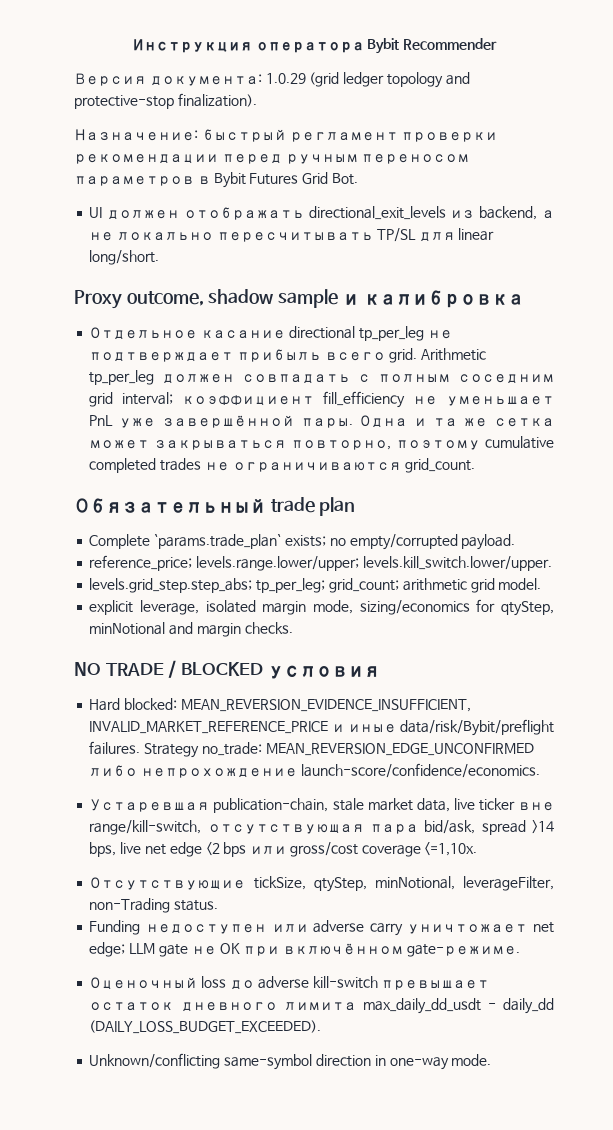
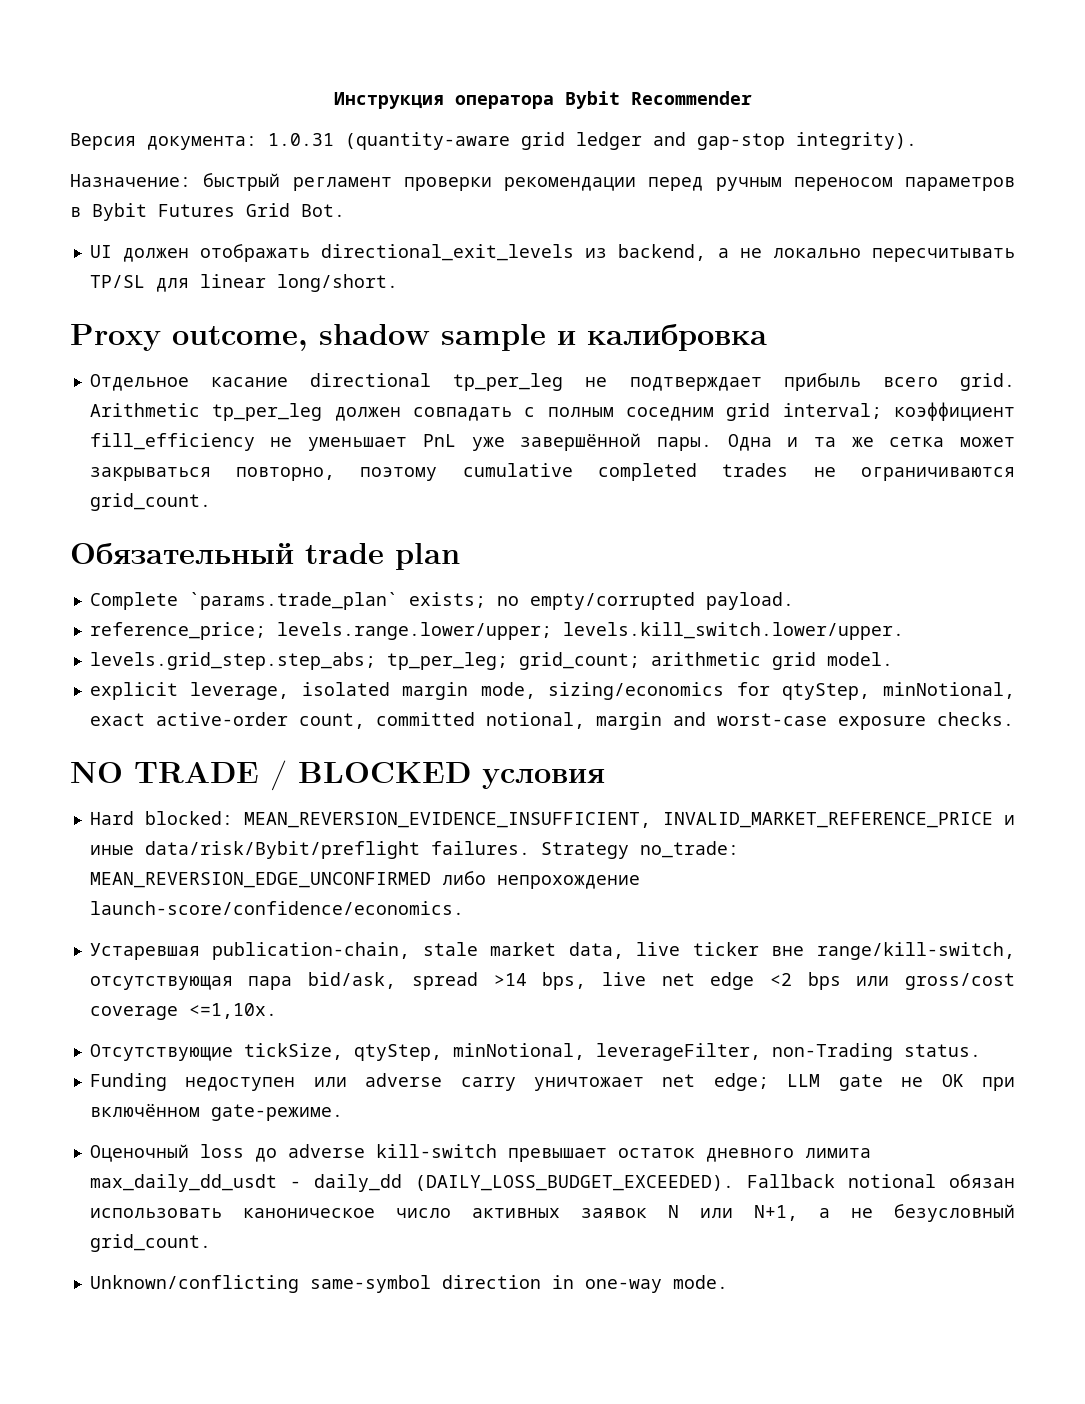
[265,72,470,88] [74,93,257,109] 1.0.29 (grid ledger topology and protective-stop finalization). -> [268,132,917,150] 1.0.31 (quantity-aware grid ledger and gap-stop integrity).
[89,622,241,637] minNotional and margin -> [882,682,1015,699] [89,712,926,730] minNotional, exact active-order count, committed notional, margin and worst-case exposure
(322, 1027) none -> [746,1174,1015,1188] [89,1204,1015,1222] [89,1234,211,1252] Fallback notional обязан использовать каноническое число активных заявок N или N+1, а не безусловный grid_count.

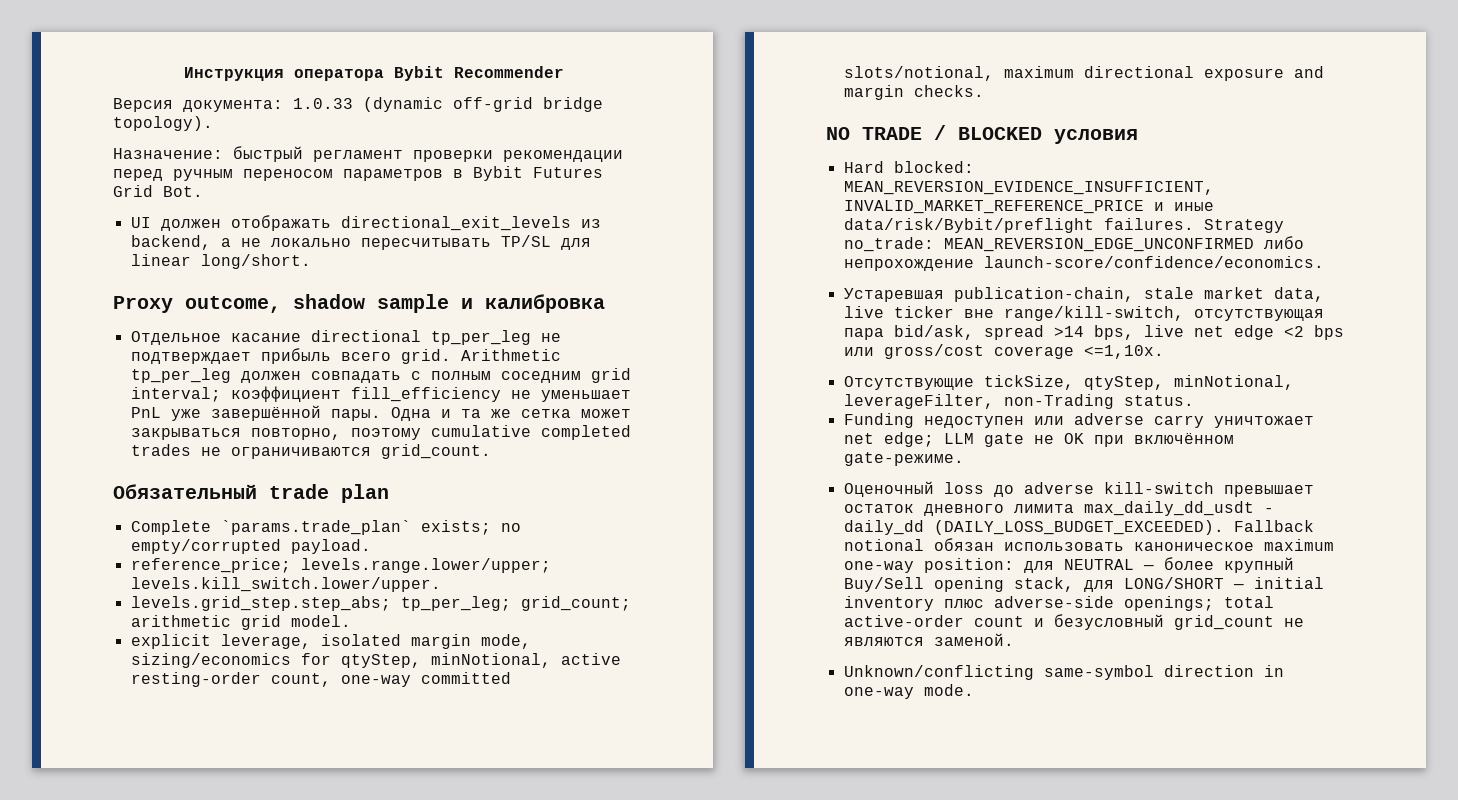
[268,132,917,150] 1.0.31 (quantity-aware grid ledger and gap-stop integrity). -> [293,97,603,112] [113,116,213,131] 1.0.33 (dynamic off-grid bridge topology).
[89,712,926,730] exact active-order count, committed notional, margin and worst-case exposure -> [560,653,621,665] [130,672,511,687] [843,66,1324,81] [843,85,904,100] active resting-order count, one-way committed slots/notional, maximum directional exposure and margin
[395,1204,1015,1222] [89,1234,211,1252] число активных заявок N или N+1, а не безусловный grid_count. -> [1263,539,1334,551] [843,557,1294,573] [843,577,1324,592] [843,596,1274,611] [843,614,1304,630] [843,633,1014,646] maximum one-way position: для NEUTRAL — более крупный Buy/Sell opening stack, для LONG/SHORT — initial inventory плюс adverse-side openings; total active-order count и безусловный grid_count не являются заменой.

